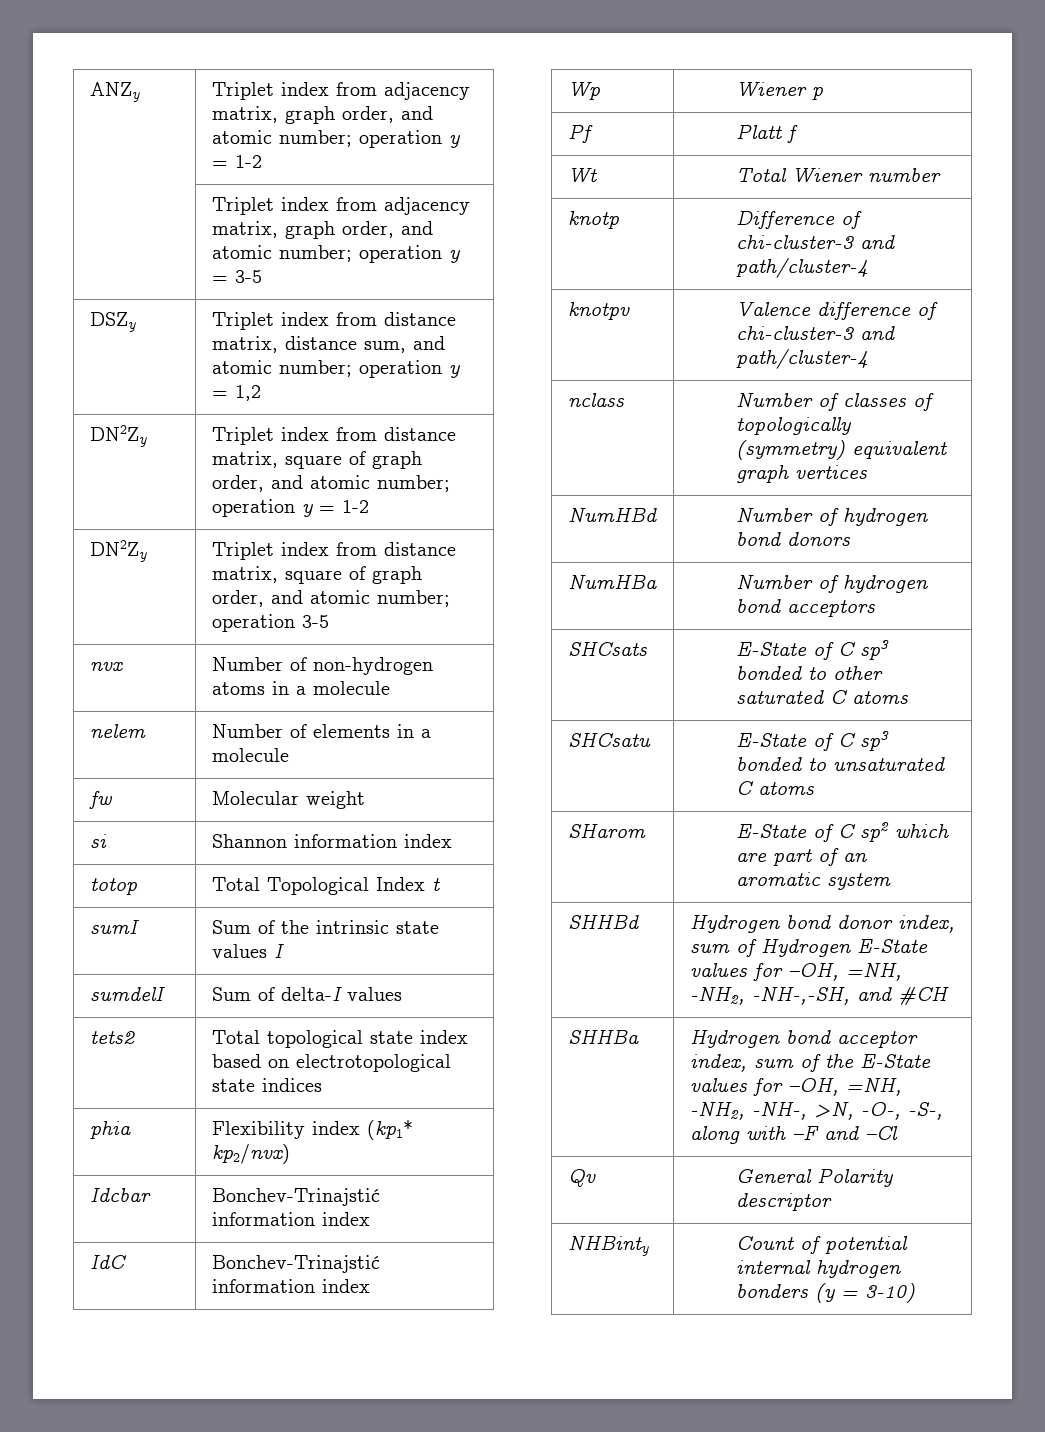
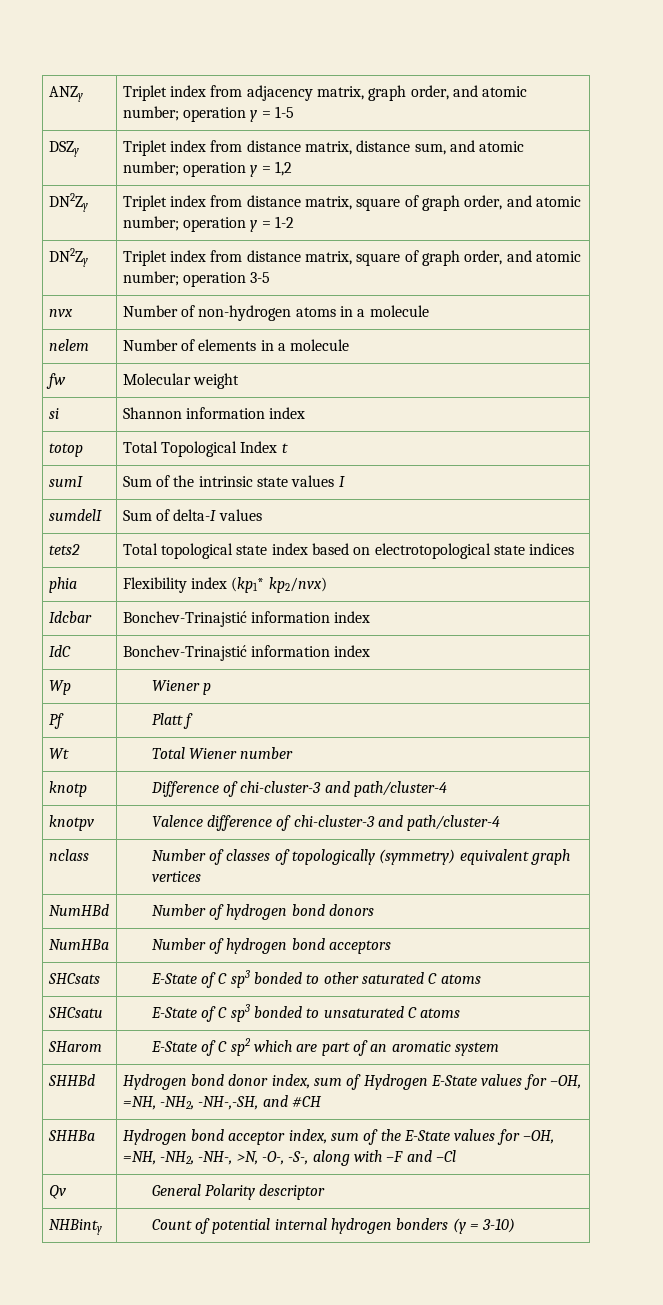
[234,155,262,168] [211,197,470,215] [211,221,433,239] [211,245,461,263] [211,270,262,283] 1-2 // | Triplet index from adjacency matrix, graph order, and atomic number; operation y = 3-5 -> [274,106,294,118] 1-5

